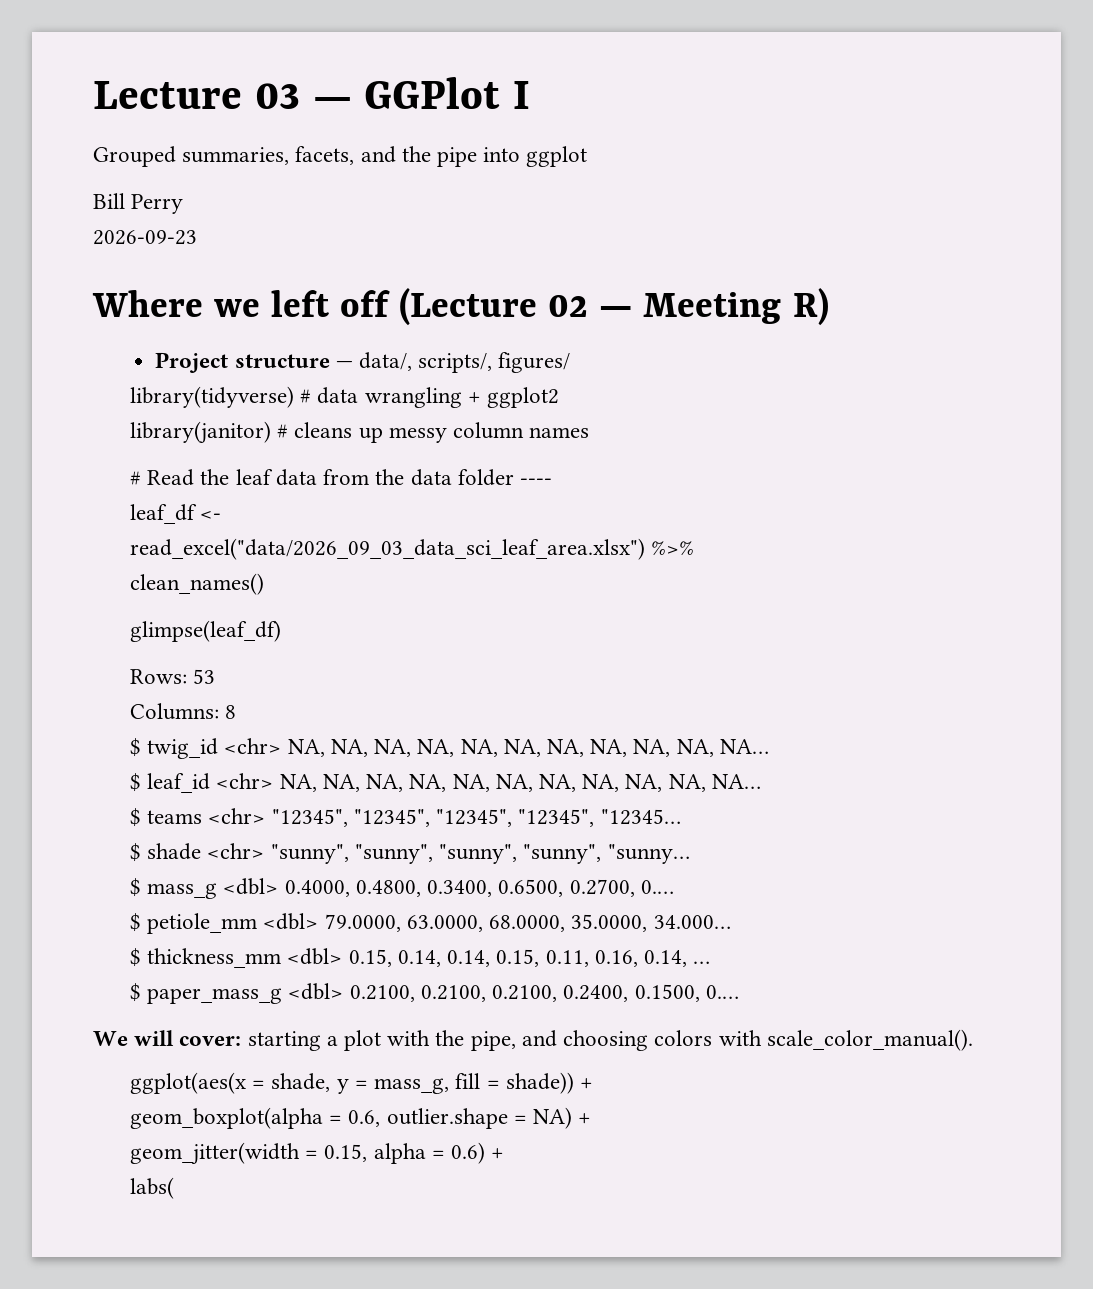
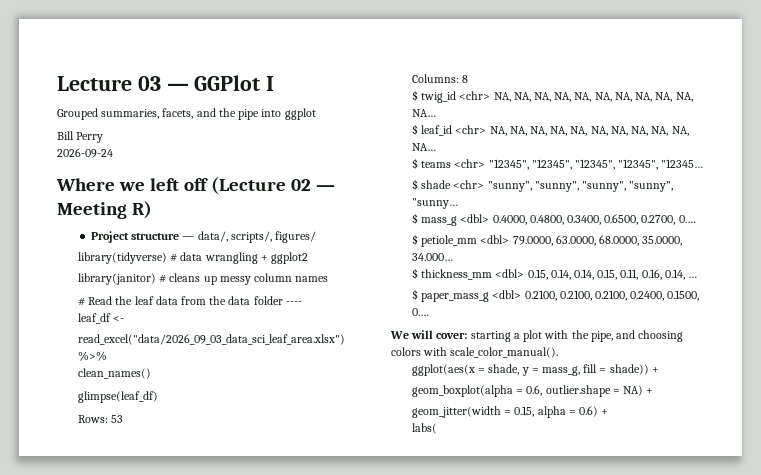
[93,230,197,245] 2026-09-23 -> [57,148,113,158] 2026-09-24

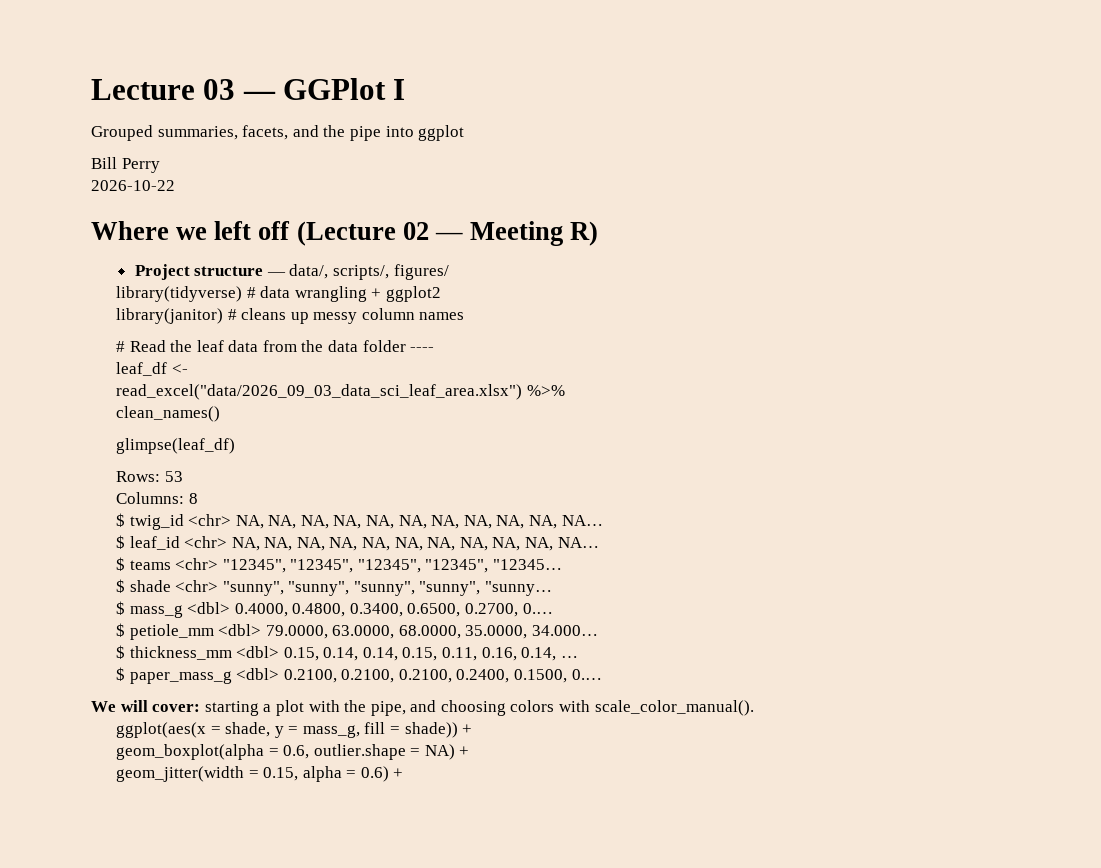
[57,148,113,158] 2026-09-24 -> [91,180,175,191] 2026-10-22
[411,423,437,434] // labs( -> (404, 773) none

